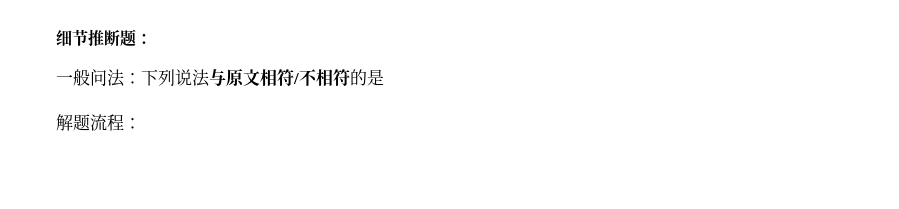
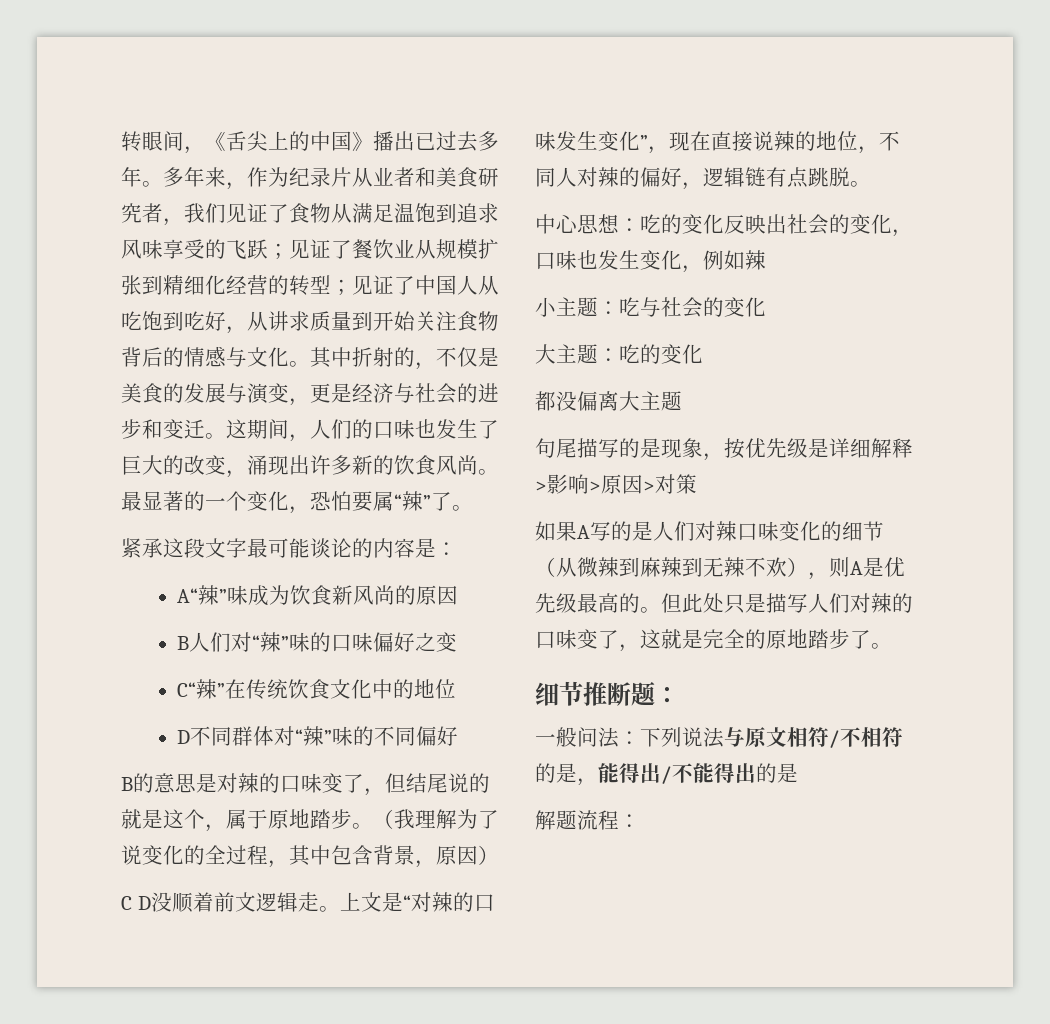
(56, 38) none -> [121,131,499,154] [121,167,499,190] [121,203,499,226] [121,239,499,259] [121,275,499,296] [121,311,499,334] [121,346,499,370] [121,383,499,406] [121,419,499,442] [121,455,499,478] [121,491,473,514] [121,538,457,558] [176,585,458,606] [176,632,457,652] [176,679,456,699] [176,726,458,746] [121,773,490,796] [121,809,499,832] [121,845,499,868] [121,892,495,913] [535,131,900,154] [535,167,871,190] [535,214,913,237] [535,250,766,273] [535,297,766,318] [535,344,703,364] [535,391,682,411] [535,438,913,461] [535,474,697,494] [535,521,884,541] [535,557,905,580] [535,593,913,614] [535,629,892,652] 转眼间，《舌尖上的中国》播出已过去多年。多年来，作为纪录片从业者和美食研究者，我们见证了食物从满足温饱到追求风味享受的飞跃；见证了餐饮业从规模扩张到精细化经营的转型；见证了中国人从吃饱到吃好，从讲求质量到开始关注食物背后的情感与文化。其中折射的，不仅是美食的发展与演变，更是经济与社会的进步和变迁。这期间，人们的口味也发生了巨大的改变，涌现出许多新的饮食风尚。最显著的一个变化，恐怕要属“辣”了。 // 紧承这段文字最可能谈论的内容是： // A“辣”味成为饮食新风尚的原因 // B人们对“辣”味的口味偏好之变 // C“辣”在传统饮食文化中的地位 // D不同群体对“辣”味的不同偏好 // B的意思是对辣的口味变了，但结尾说的就是这个，属于原地踏步。（我理解为了说变化的全过程，其中包含背景，原因） // C D没顺着前文逻辑走。上文是“对辣的口味发生变化”，现在直接说辣的地位，不同人对辣的偏好，逻辑链有点跳脱。 // 中心思想：吃的变化反映出社会的变化，口味也发生变化，例如辣 // 小主题：吃与社会的变化 // 大主题：吃的变化 // 都没偏离大主题 // 句尾描写的是现象，按优先级是详细解释>影响>原因>对策 // 如果A写的是人们对辣口味变化的细节（从微辣到麻辣到无辣不欢），则A是优先级最高的。但此处只是描写人们对辣的口味变了，这就是完全的原地踏步了。 //
(384, 77) none -> [577,763,798,786] ，能得出/不能得出的是

